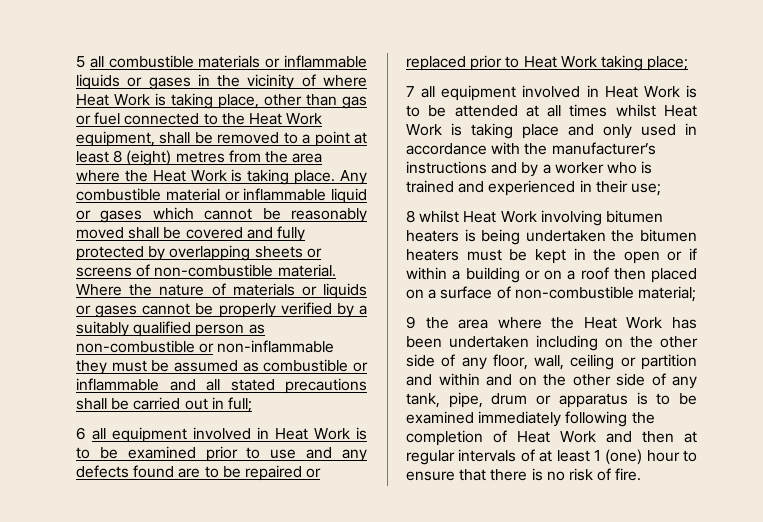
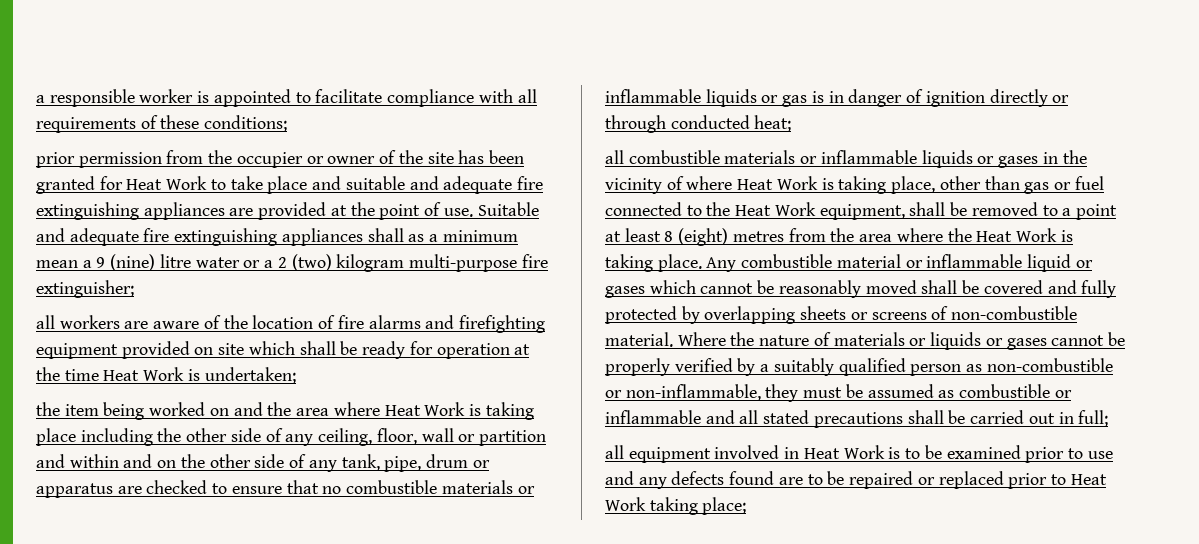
[76,56,85,68] 5 -> [36,89,537,107] [36,115,288,133] [36,150,524,168] [36,176,543,194] [36,202,539,220] [36,228,518,246] [36,254,548,272] [36,280,134,298] [36,315,545,333] [36,341,531,359] [36,367,296,384] [36,402,534,420] [36,428,546,446] [36,454,490,472] [36,480,535,498] [605,89,1070,107] [605,115,792,133] a responsible worker is appointed to facilitate compliance with all requirements of these conditions; // prior permission from the occupier or owner of the site has been granted for Heat Work to take place and suitable and adequate fire extinguishing appliances are provided at the point of use. Suitable and adequate fire extinguishing appliances shall as a minimum mean a 9 (nine) litre water or a 2 (two) kilogram multi-purpose fire extinguisher; // all workers are aware of the location of fire alarms and firefighting equipment provided on site which shall be ready for operation at the time Heat Work is undertaken; // the item being worked on and the area where Heat Work is taking place including the other side of any ceiling, floor, wall or partition and within and on the other side of any tank, pipe, drum or apparatus are checked to ensure that no combustible materials or inflammable liquids or gas is in danger of ignition directly or through conducted heat; //
[217,340,335,353] non-inflammable -> [625,384,761,401] non-inflammable,
[76,427,86,440] 6 -> (1109, 418) none
[406,85,697,101] [406,104,697,117] [406,123,697,139] [406,142,656,155] [406,161,653,177] [406,180,661,196] [406,210,663,226] [406,229,697,245] [406,248,697,264] [406,267,697,283] [406,286,696,302] [406,316,697,329] [406,335,698,351] [406,354,697,370] [406,373,697,389] [406,392,697,408] [406,411,655,427] [406,430,697,446] [406,449,697,465] [406,468,642,481] // 7 all equipment involved in Heat Work is to be attended at all times whilst Heat Work is taking place and only used in accordance with the manufacturer’s instructions and by a worker who is trained and experienced in their use; // 8 whilst Heat Work involving bitumen heaters is being undertaken the bitumen heaters must be kept in the open or if within a building or on a roof then placed on a surface of non-combustible material; // 9 the area where the Heat Work has been undertaken including on the other side of any floor, wall, ceiling or partition and within and on the other side of any tank, pipe, drum or apparatus is to be examined immediately following the completion of Heat Work and then at regular intervals of at least 1 (one) hour to ensure that there is no risk of fire. -> (747, 506) none

